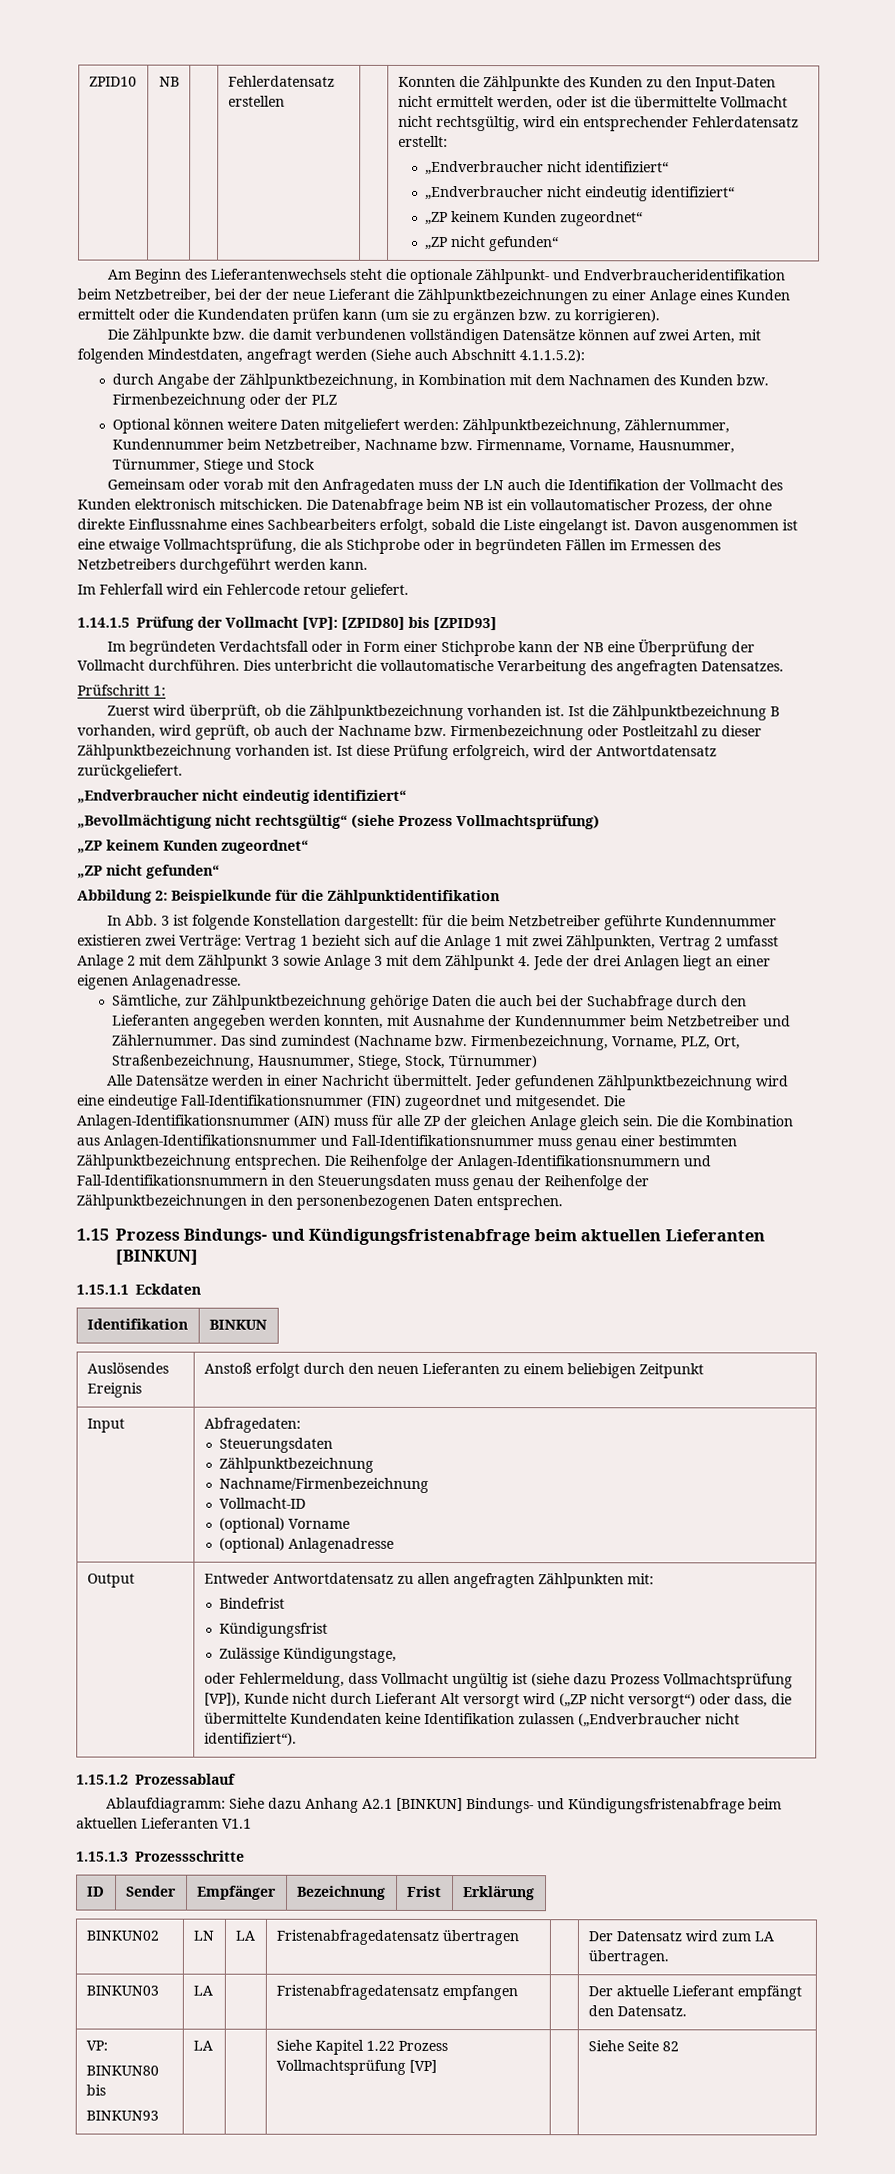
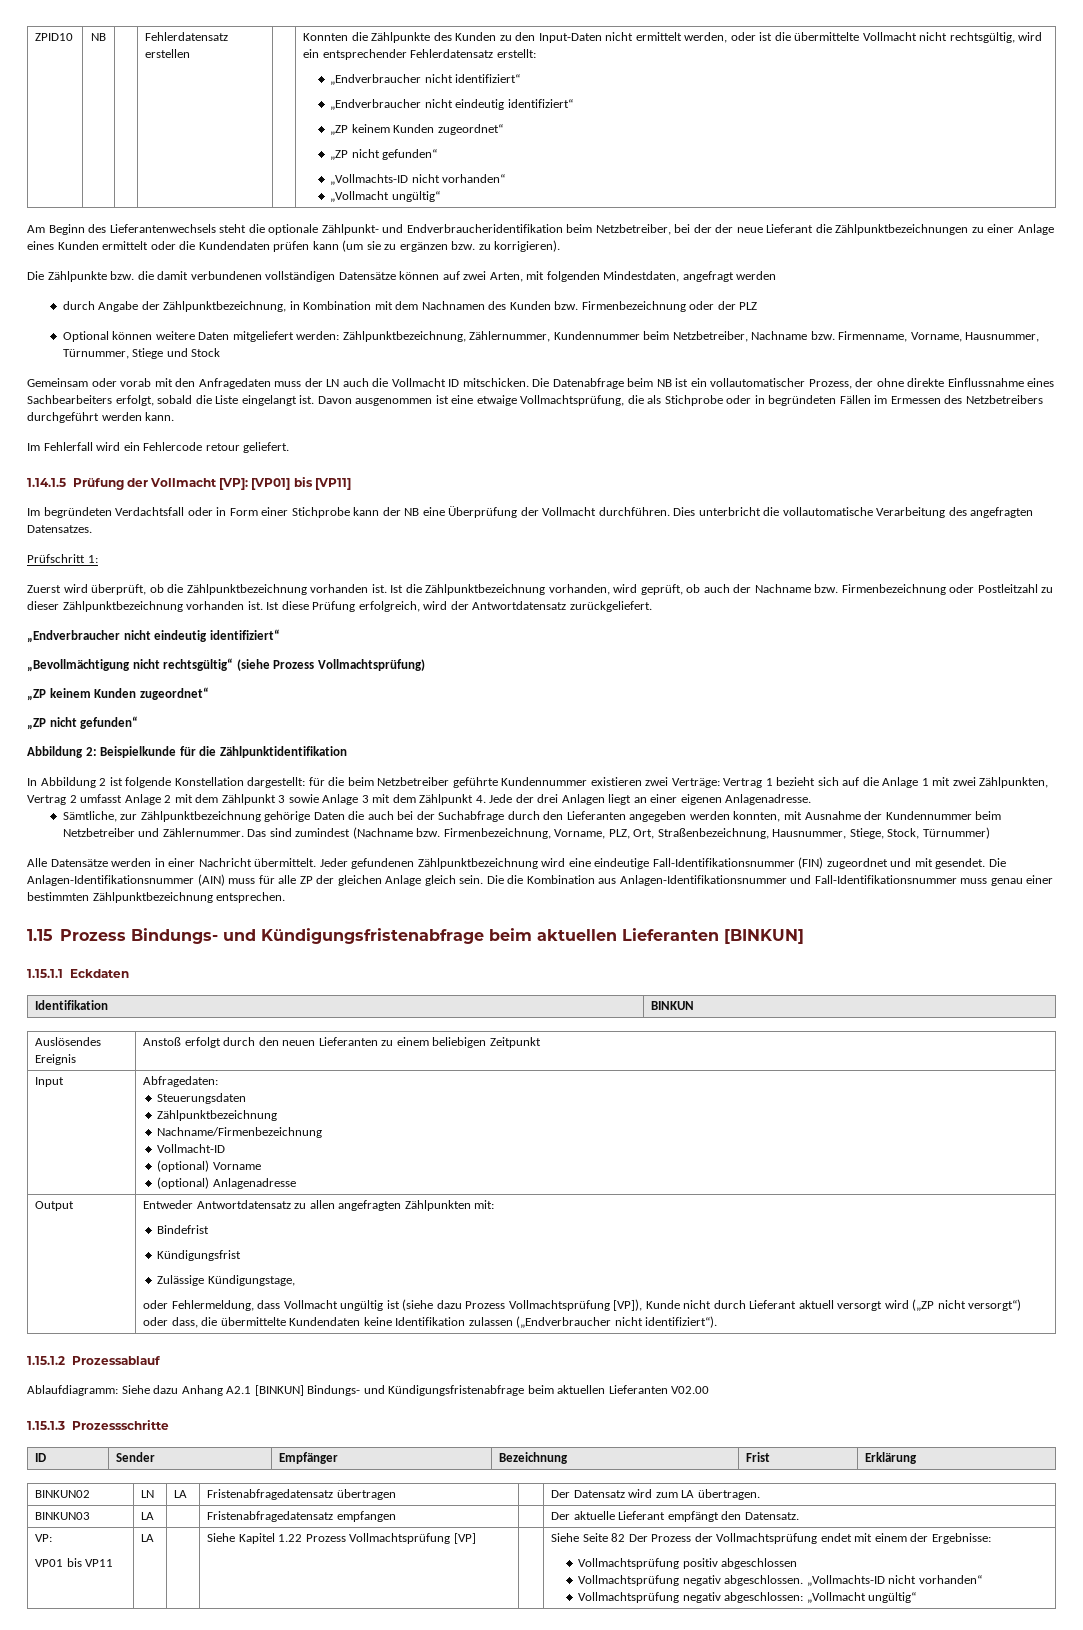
(559, 244) none -> [330,174,506,185] [330,191,440,202] // „Vollmachts-ID nicht vorhanden“ // „Vollmacht ungültig“
[370,348,585,363] (Siehe auch Abschnitt 4.1.1.5.2): -> (777, 275) none
[568,479,784,491] [77,498,216,510] Identifikation der Vollmacht des Kunden elektronisch -> [391,378,460,387] Vollmacht ID
[341,616,497,631] [ZPID80] bis [ZPID93] -> [251,477,351,490] [VP01] bis [VP11]
[770,706,781,717] B -> (546, 589) none
[125,914,171,926] Abb. 3 -> [40,777,107,788] Abbildung 2
[515,1095,600,1111] mitgesendet. -> [914,858,986,869] mit gesendet.
[324,1154,711,1171] [76,1174,649,1191] [76,1194,563,1211] Die Reihenfolge der Anlagen-Identifikationsnummern und Fall-Identifikationsnummern in den Steuerungsdaten muss genau der Reihenfolge der Zählpunktbezeichnungen in den personenbezogenen Daten entsprechen. -> (286, 897) none
[439,1692,460,1705] Alt -> [798,1300,834,1309] aktuell
[222,1818,252,1829] V1.1 -> [671,1386,710,1394] V02.00
[85,2065,159,2076] [85,2084,106,2096] [85,2110,159,2121] BINKUN80 bis // BINKUN93 -> [35,1558,114,1567] VP01 bis VP11
(679, 2046) none -> [628,1533,991,1544] [578,1558,798,1569] [578,1575,982,1586] [578,1592,917,1603] Der Prozess der Vollmachtsprüfung endet mit einem der Ergebnisse: // Vollmachtsprüfung positiv abgeschlossen // Vollmachtsprüfung negativ abgeschlossen. „Vollmachts-ID nicht vorhanden“ // Vollmachtsprüfung negativ abgeschlossen: „Vollmacht ungültig“

